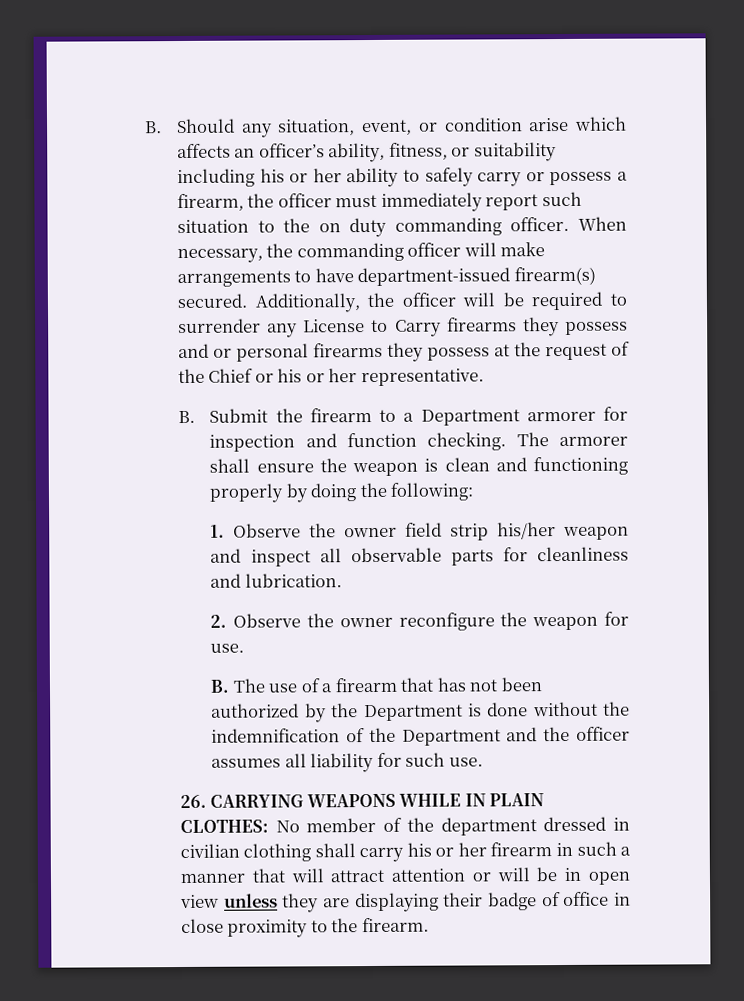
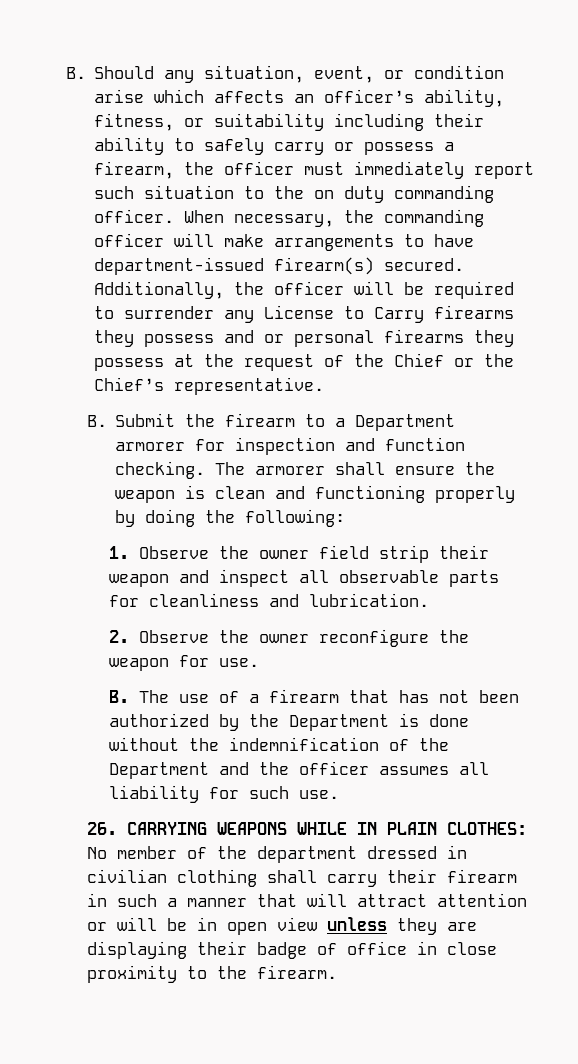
[259,168,342,183] his or her -> [433,113,484,127] their
[277,368,358,383] his or her -> [483,354,514,367] [93,377,164,391] the Chief’s
[497,522,557,540] his/her -> [438,545,489,559] their
[406,842,487,857] his or her -> [387,869,438,883] their

